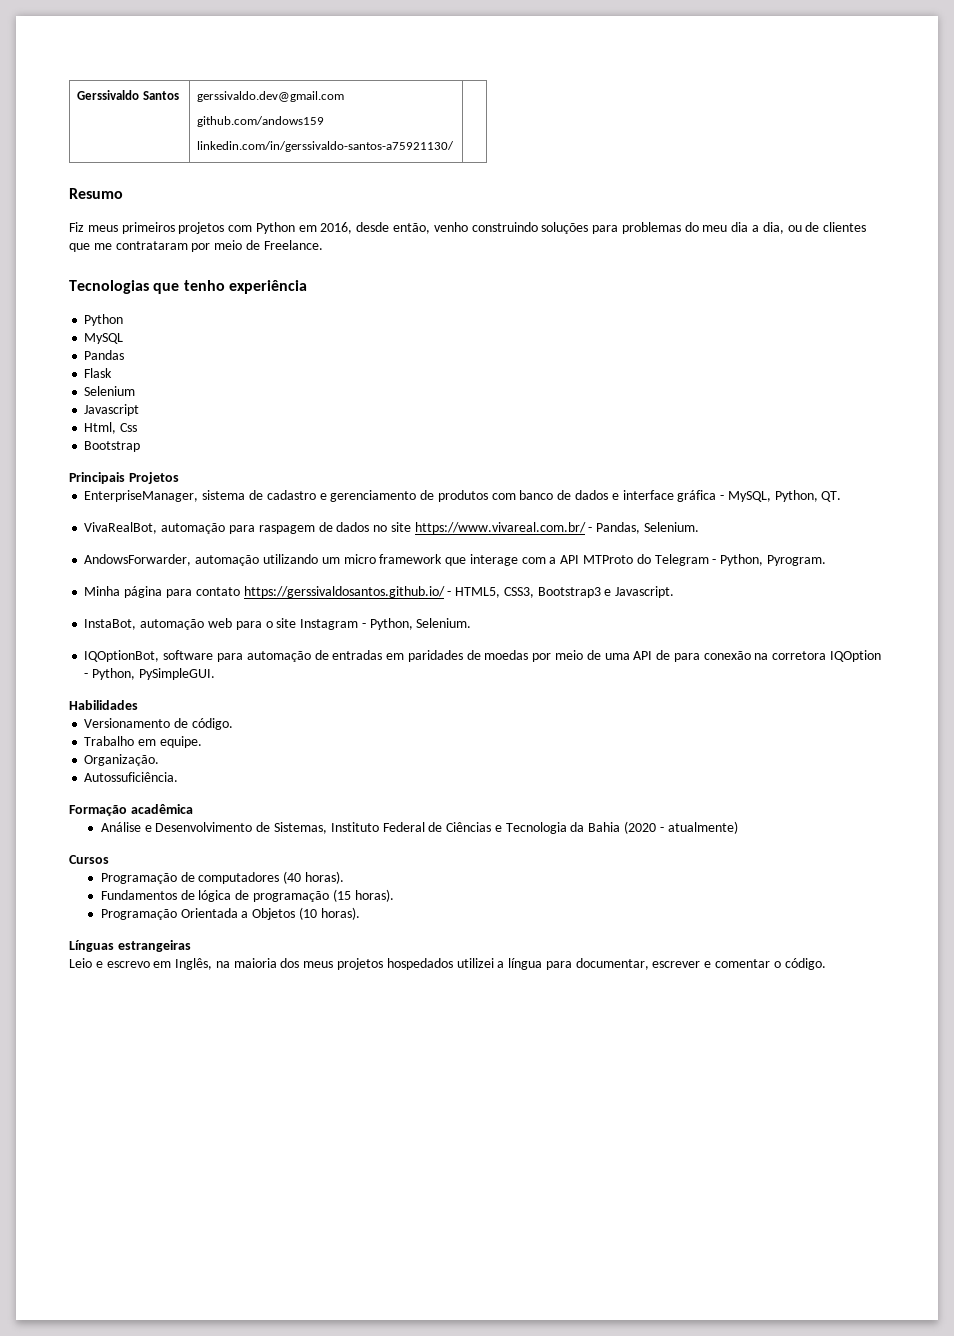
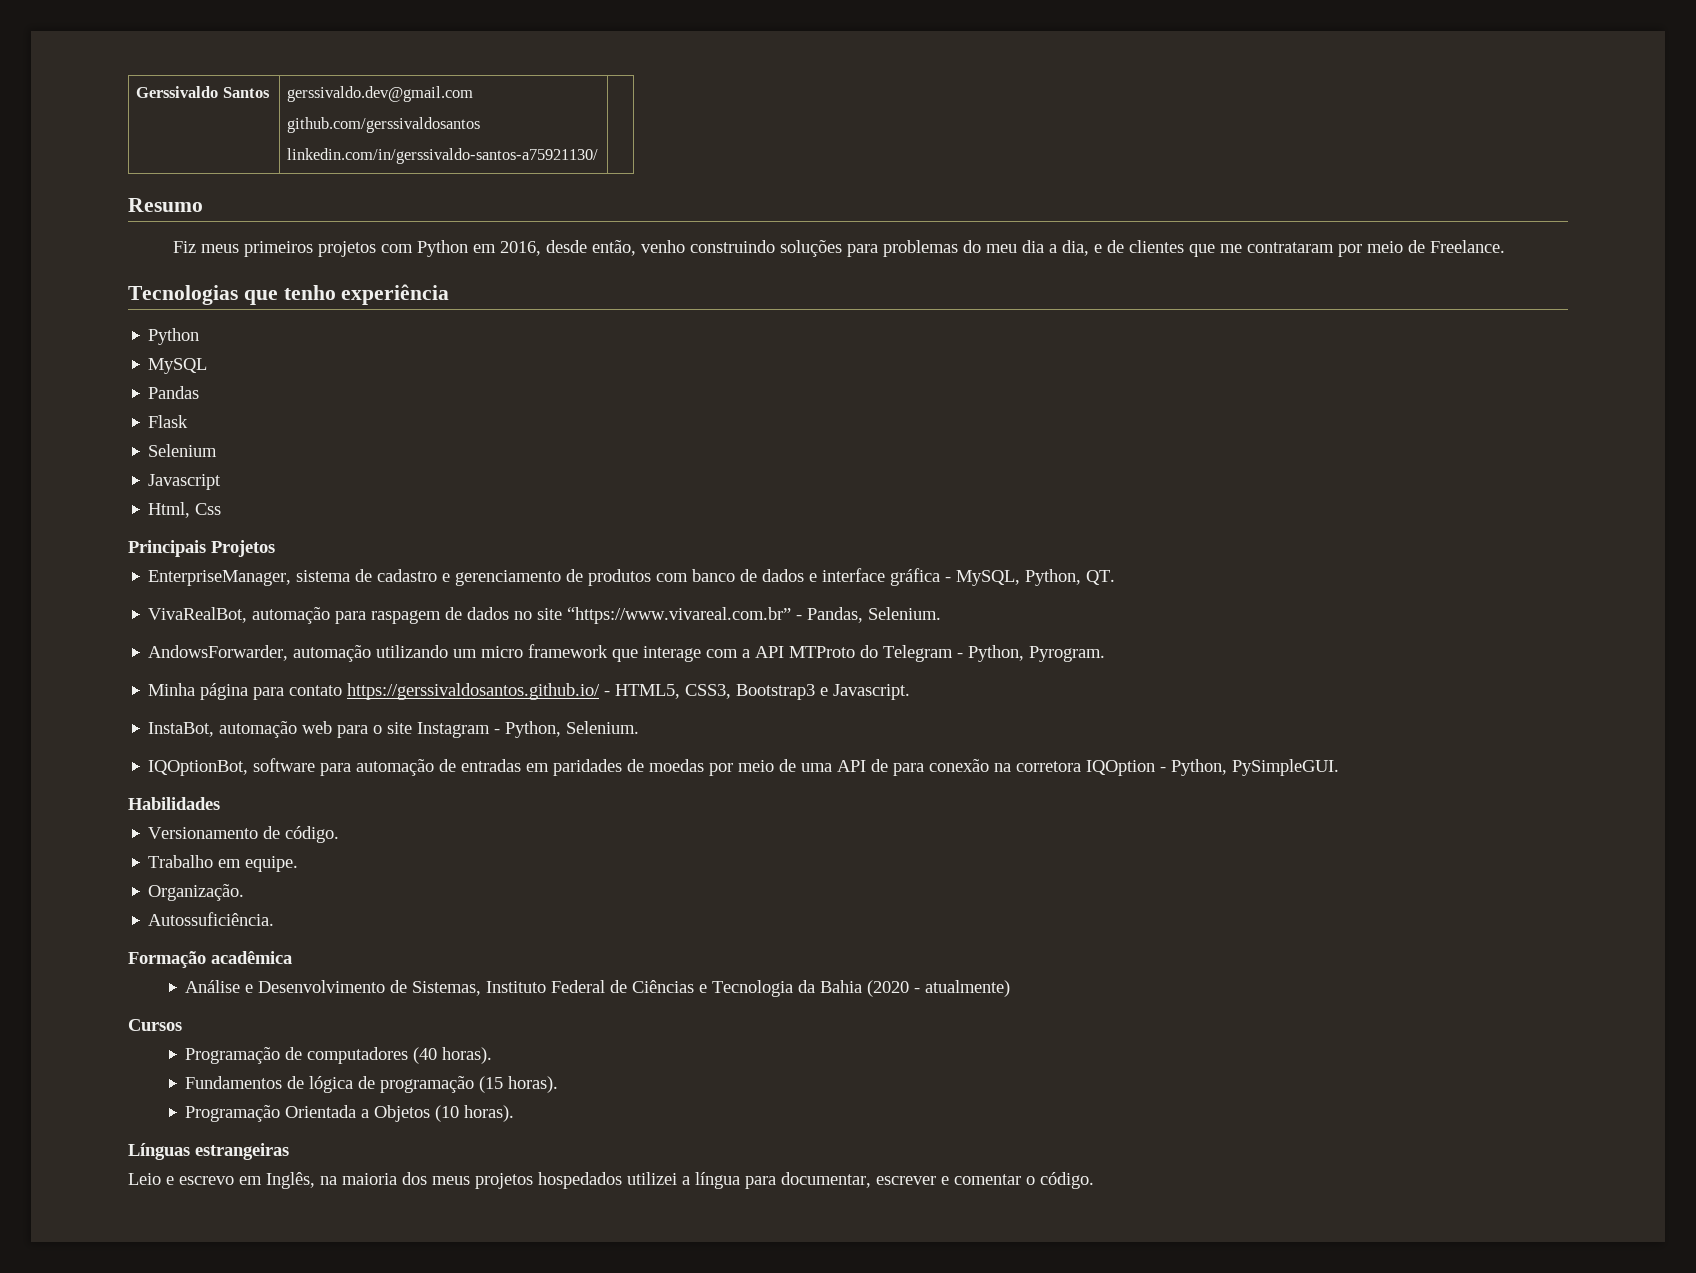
[197,116,325,127] github.com/andows159 -> [287,117,481,133] github.com/gerssivaldosantos
[787,225,802,232] ou -> [1093,244,1102,253] e
[84,441,141,452] // Bootstrap -> (222, 509) none
[414,522,586,534] https://www.vivareal.com.br/ -> [567,607,792,624] “https://www.vivareal.com.br”

